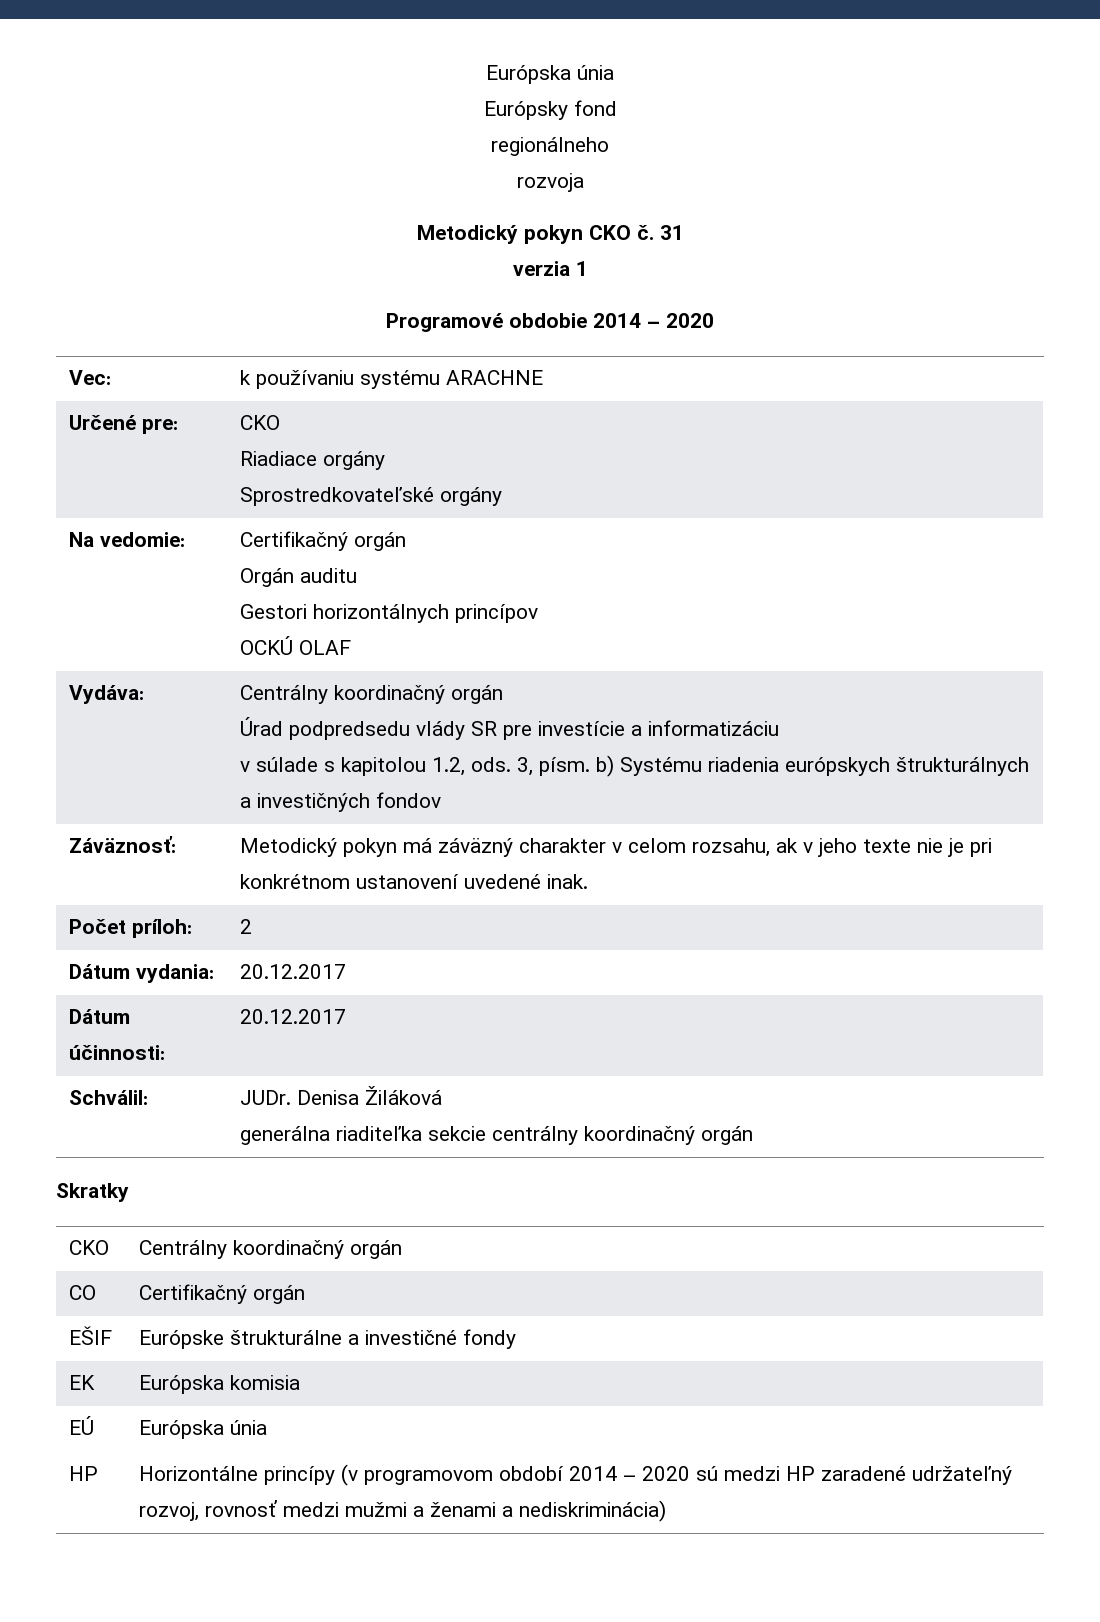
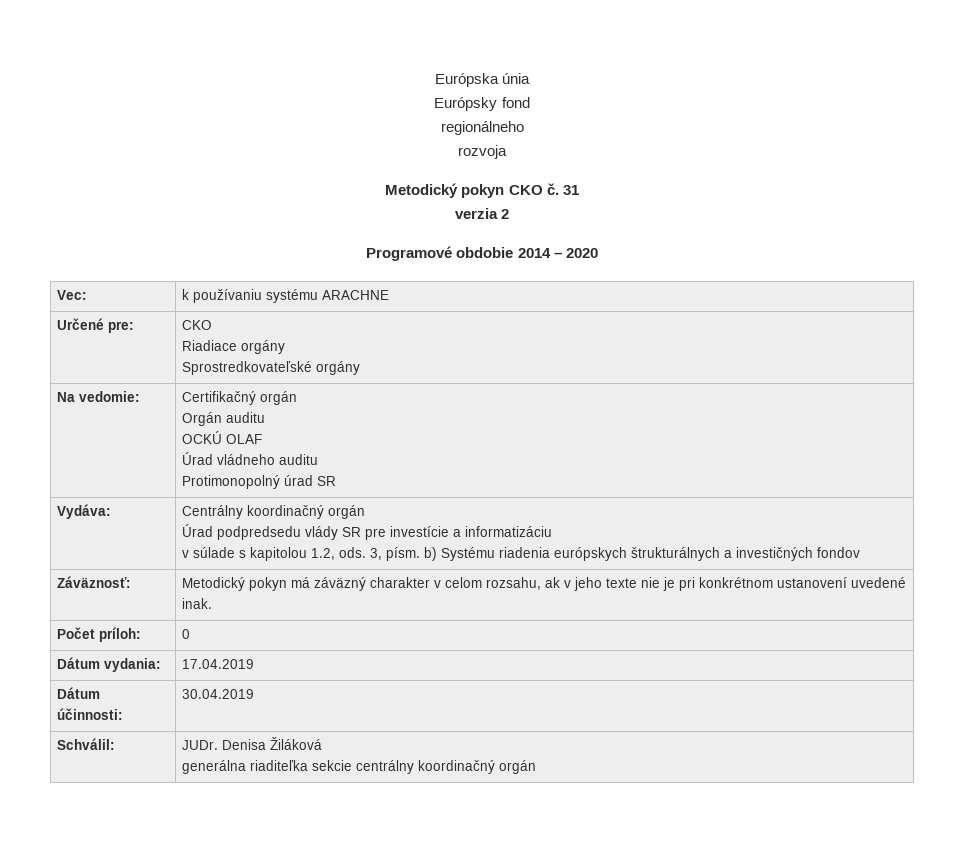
[575,261,588,276] 1 -> [501,209,510,219] 2
[240,604,539,623] // Gestori horizontálnych princípov -> (265, 417) none
(352, 647) none -> [181,452,318,465] [181,475,336,489] // Úrad vládneho auditu // Protimonopolný úrad SR
[240,919,253,934] 2 -> [181,629,190,639] 0
[240,964,347,979] 20.12.2017 -> [181,659,254,669] 17.04.2019
[240,1009,347,1024] 20.12.2017 -> [181,689,254,699] 30.04.2019
[56,1183,129,1202] [69,1240,110,1255] [139,1240,403,1259] [69,1285,97,1300] [139,1284,306,1304] [69,1326,113,1345] [139,1329,517,1349] [69,1375,96,1390] [139,1375,301,1394] [69,1416,95,1435] [69,1466,99,1481] [139,1420,268,1439] [139,1464,1013,1486] [139,1500,667,1522] // Skratky // CKO | Centrálny koordinačný orgán // CO | Certifikačný orgán // EŠIF | Európske štrukturálne a investičné fondy // EK | Európska komisia // EÚ // HP | Európska únia // Horizontálne princípy (v programovom období 2014 – 2020 sú medzi HP zaradené udržateľný rozvoj, rovnosť medzi mužmi a ženami a nediskriminácia) -> (536, 767) none

